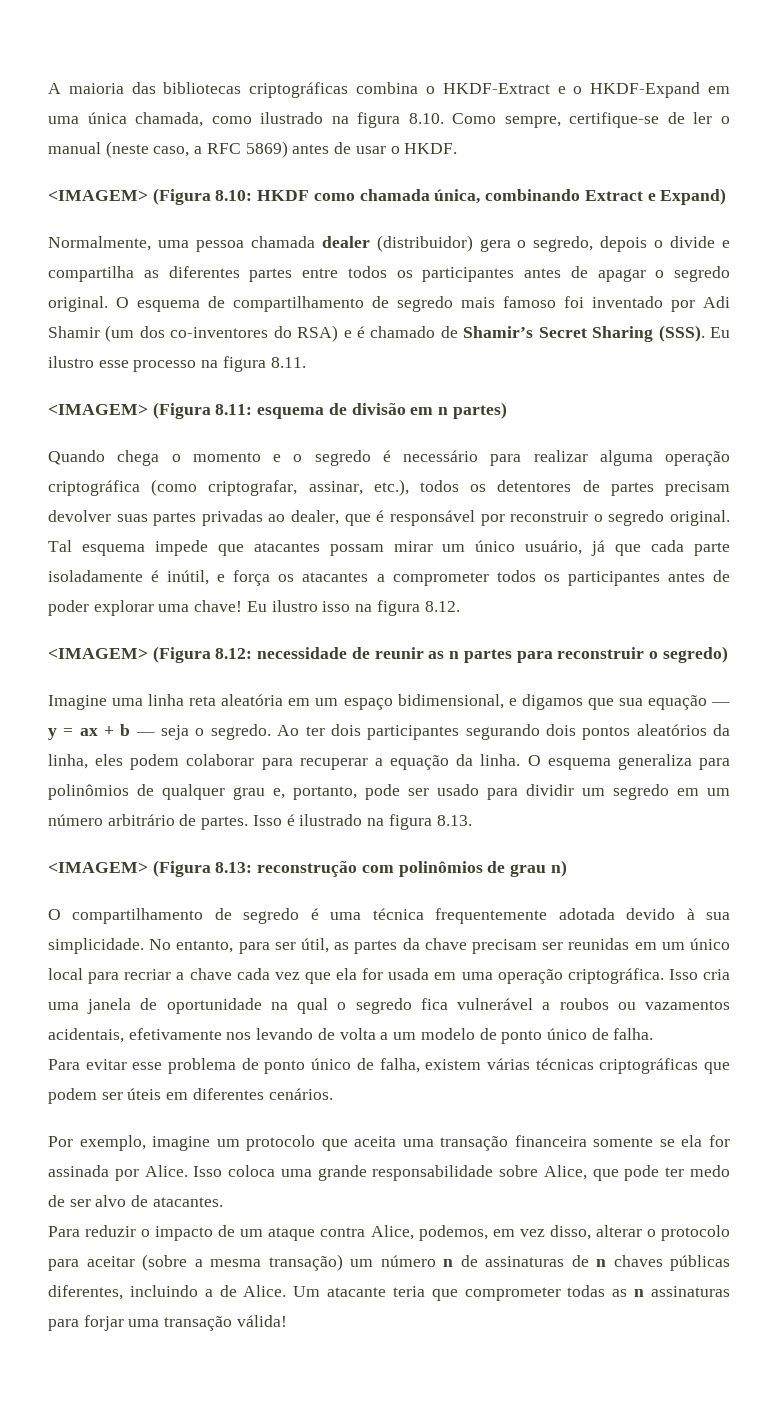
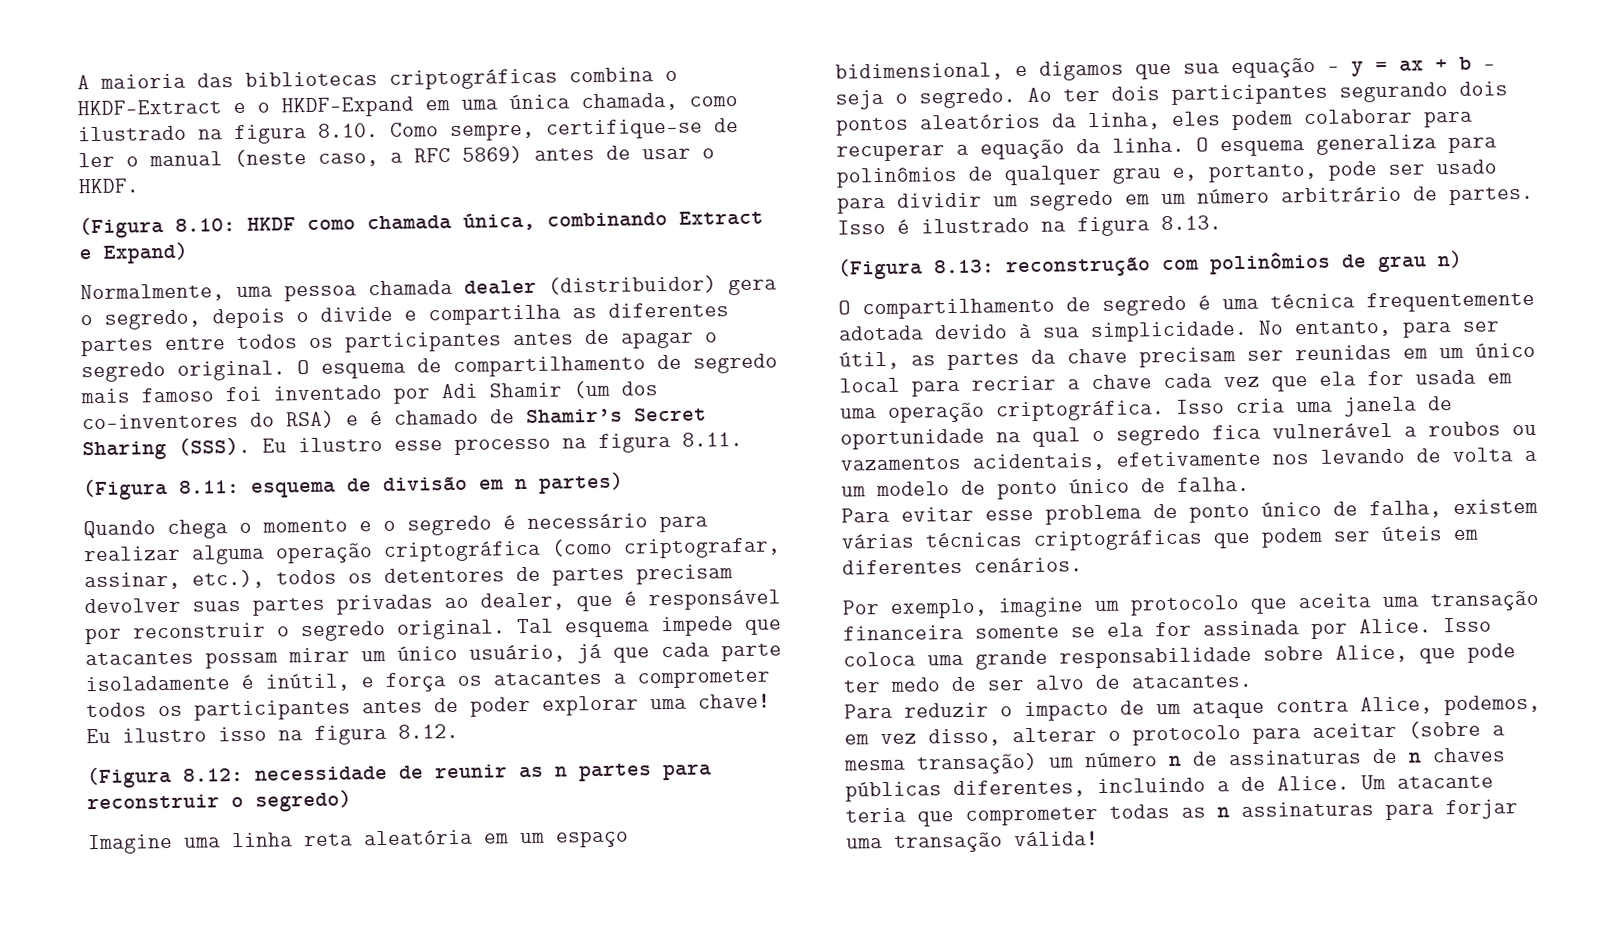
[48,190,148,201] <IMAGEM> -> (140, 186) none
[48,404,148,415] <IMAGEM> -> (743, 439) none
[48,648,148,659] <IMAGEM> -> (459, 731) none
[48,862,148,873] <IMAGEM> -> (1222, 223) none

